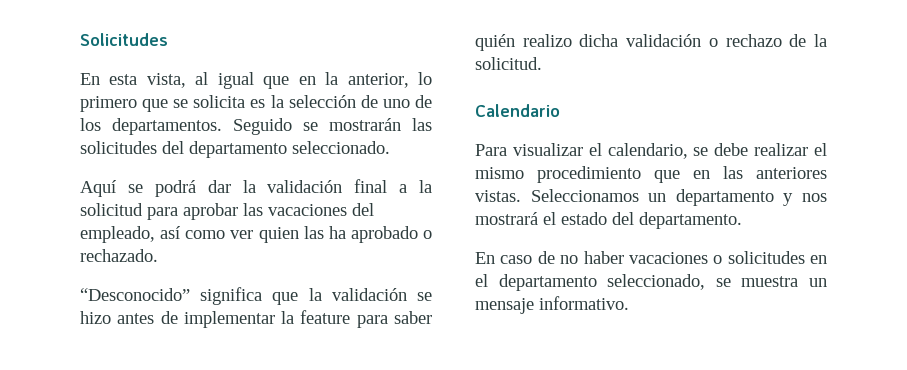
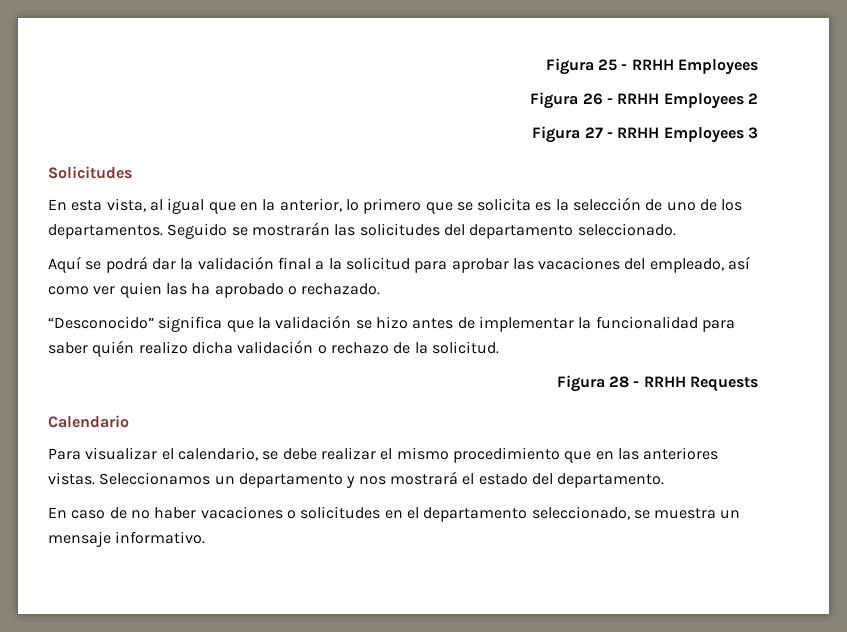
(80, 39) none -> [545,58,759,75] [530,92,759,109] [532,126,759,143] Figura 25 - RRHH Employees // Figura 26 - RRHH Employees 2 // Figura 27 - RRHH Employees 3 //
[300,310,351,324] feature -> [595,316,698,329] funcionalidad
(542, 63) none -> [556,375,759,392] // Figura 28 - RRHH Requests

